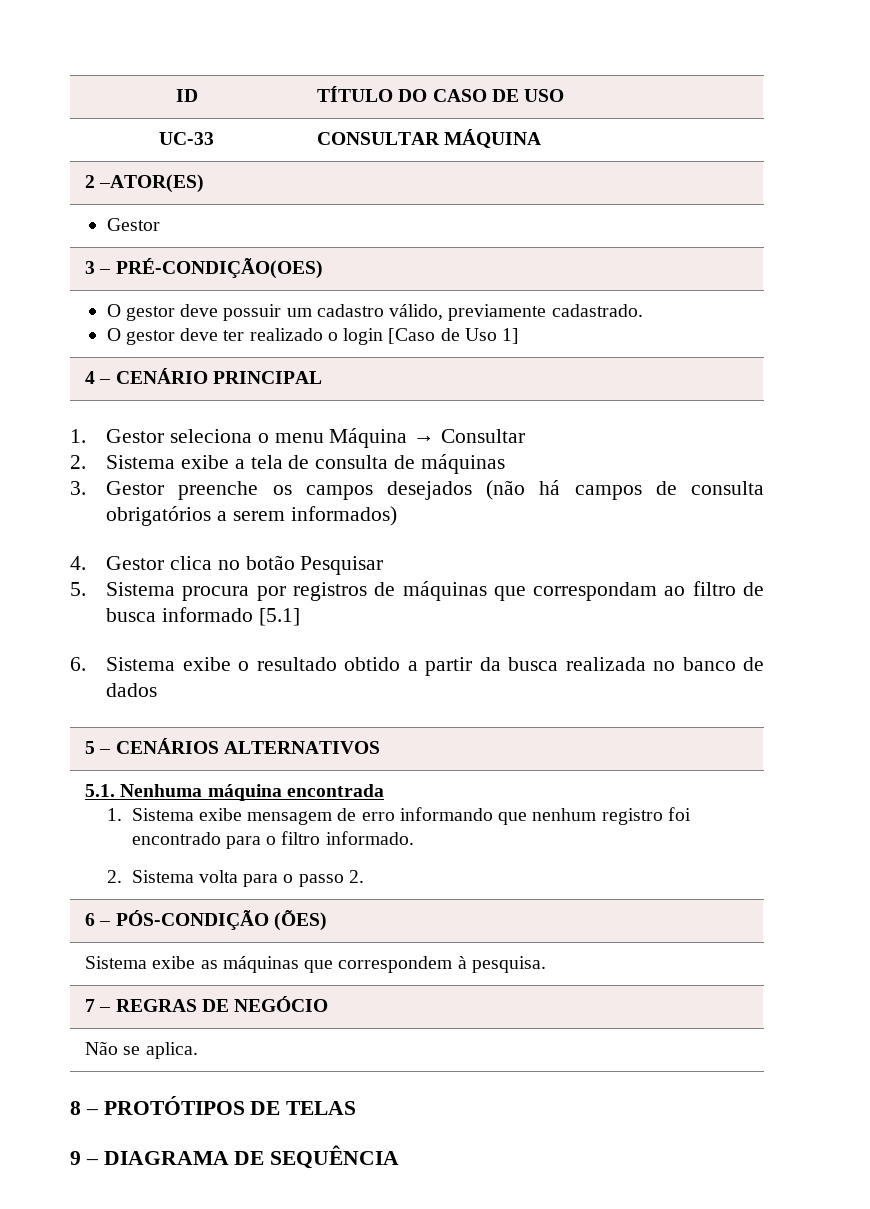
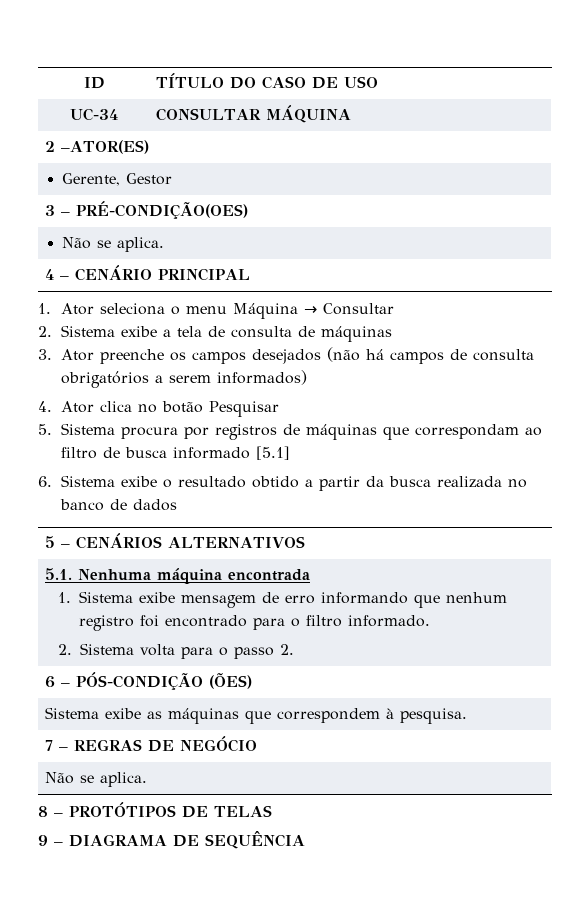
[159,132,214,145] UC-33 -> [70,108,118,121] UC-34
(205, 183) none -> [62,173,121,186] Gerente,
[106,304,643,321] [106,328,520,345] O gestor deve possuir um cadastro válido, previamente cadastrado. // O gestor deve ter realizado o login [Caso de Uso 1] -> [62,237,165,252] Não se aplica.
[106,429,165,443] Gestor -> [60,303,94,315] Ator
[106,481,165,495] Gestor -> [60,349,94,361] Ator
[106,556,165,570] Gestor -> [60,401,94,413] Ator

